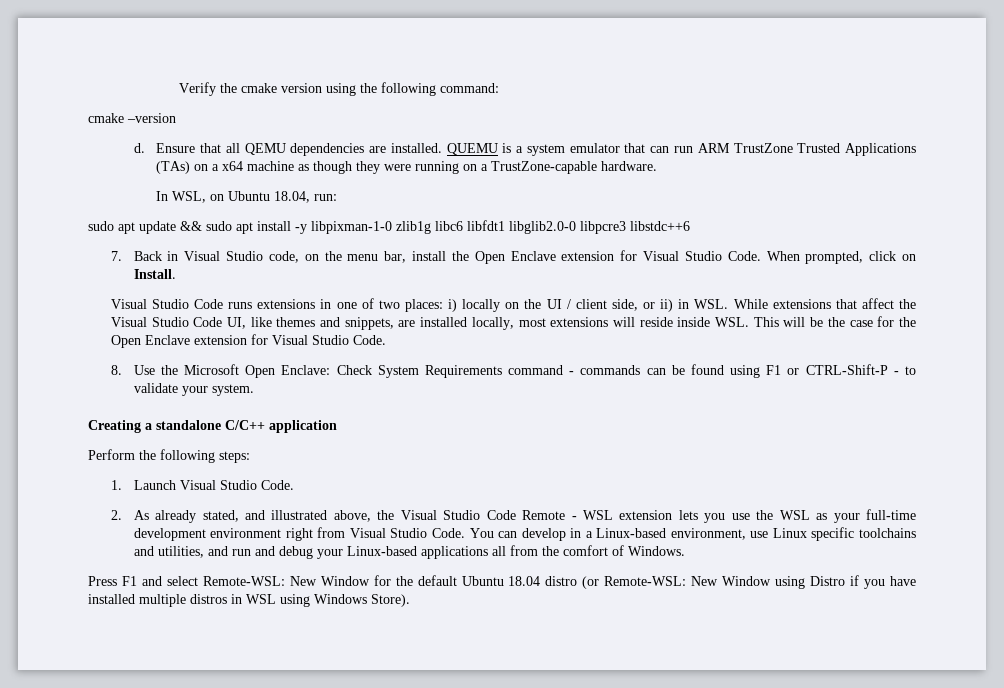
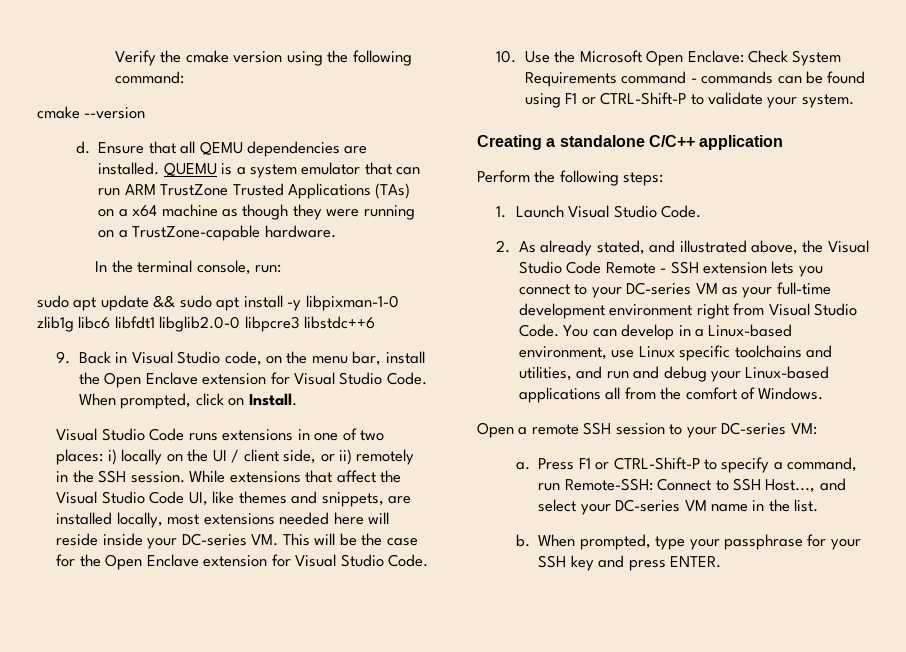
[127,113,176,123] –version -> [84,107,146,119] --version
[172,191,311,203] WSL, on Ubuntu 18.04, -> [111,260,251,275] the terminal console,
[110,251,122,261] 7. -> [56,351,71,364] 9.
[678,299,729,309] in WSL. -> [356,449,415,465] [56,470,185,483] remotely in the SSH session.
(609, 322) none -> [279,512,364,525] needed here
[715,317,750,327] WSL. -> [147,533,279,549] your DC-series VM.
[110,365,122,375] 8. -> [496,50,517,63] 10.
[893,371,899,375] - -> (687, 98) none
[582,510,613,520] WSL -> [670,261,699,274] SSH
[731,510,810,520] use the WSL -> [518,282,718,298] connect to your DC-series VM
[88,575,917,589] [88,594,410,607] Press F1 and select Remote-WSL: New Window for the default Ubuntu 18.04 distro (or Remote-WSL: New Window using Distro if you have installed multiple distros in WSL using Windows Store). -> [477,422,817,438] [515,457,858,473] [538,478,846,493] [538,499,819,515] [515,534,861,550] [538,555,722,571] Open a remote SSH session to your DC-series VM: // a. Press F1 or CTRL-Shift-P to specify a command, run Remote-SSH: Connect to SSH Host..., and select your DC-series VM name in the list. // b. When prompted, type your passphrase for your SSH key and press ENTER.

